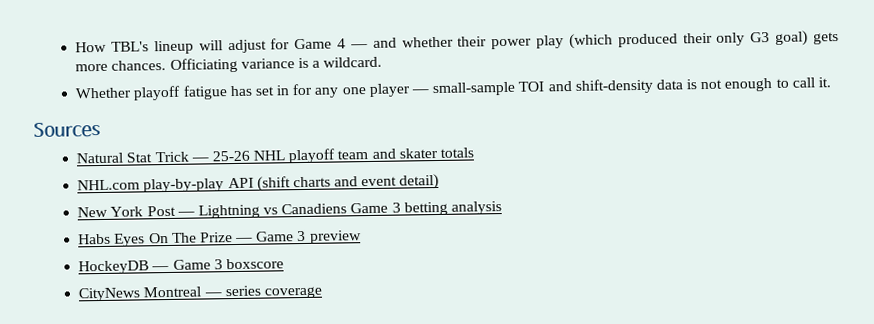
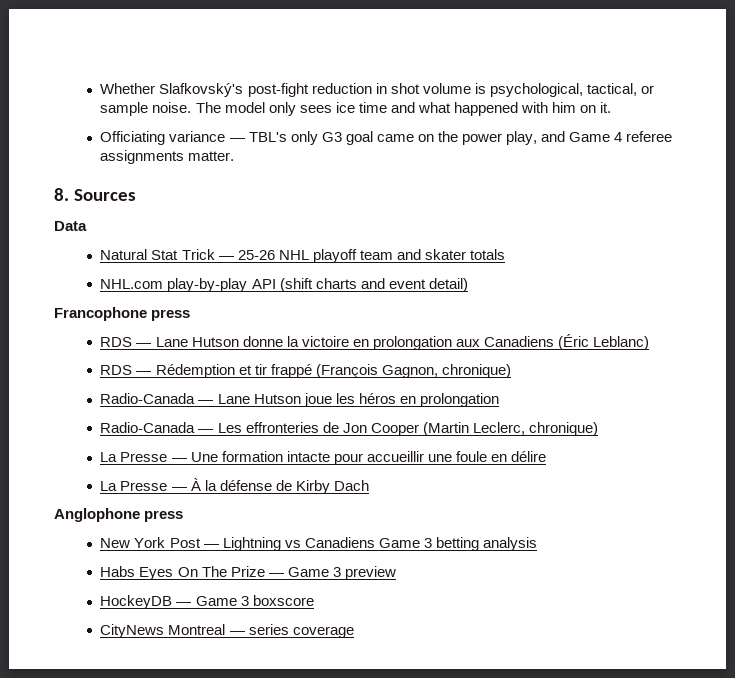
[75,30,840,55] [75,56,383,73] [75,77,832,101] [33,121,101,138] How TBL's lineup will adjust for Game 4 — and whether their power play (which produced their only G3 goal) gets more chances. Officiating variance is a wildcard. // Whether playoff fatigue has set in for any one player — small-sample TOI and shift-density data is not enough to call it. // Sources -> [100,83,654,97] [100,102,612,116] [100,131,673,145] [100,150,235,164] [54,188,136,201] [54,221,87,231] Whether Slafkovský's post-fight reduction in shot volume is psychological, tactical, or sample noise. The model only sees ice time and what happened with him on it. // Officiating variance — TBL's only G3 goal came on the power play, and Game 4 referee assignments matter. // 8. Sources // Data
(440, 181) none -> [54,307,191,321] [100,334,650,350] [100,364,511,378] [100,393,499,407] [100,422,598,436] [100,451,546,465] [100,478,369,494] [54,508,184,522] // Francophone press // RDS — Lane Hutson donne la victoire en prolongation aux Canadiens (Éric Leblanc) // RDS — Rédemption et tir frappé (François Gagnon, chronique) // Radio-Canada — Lane Hutson joue les héros en prolongation // Radio-Canada — Les effronteries de Jon Cooper (Martin Leclerc, chronique) // La Presse — Une formation intacte pour accueillir une foule en délire // La Presse — À la défense de Kirby Dach // Anglophone press

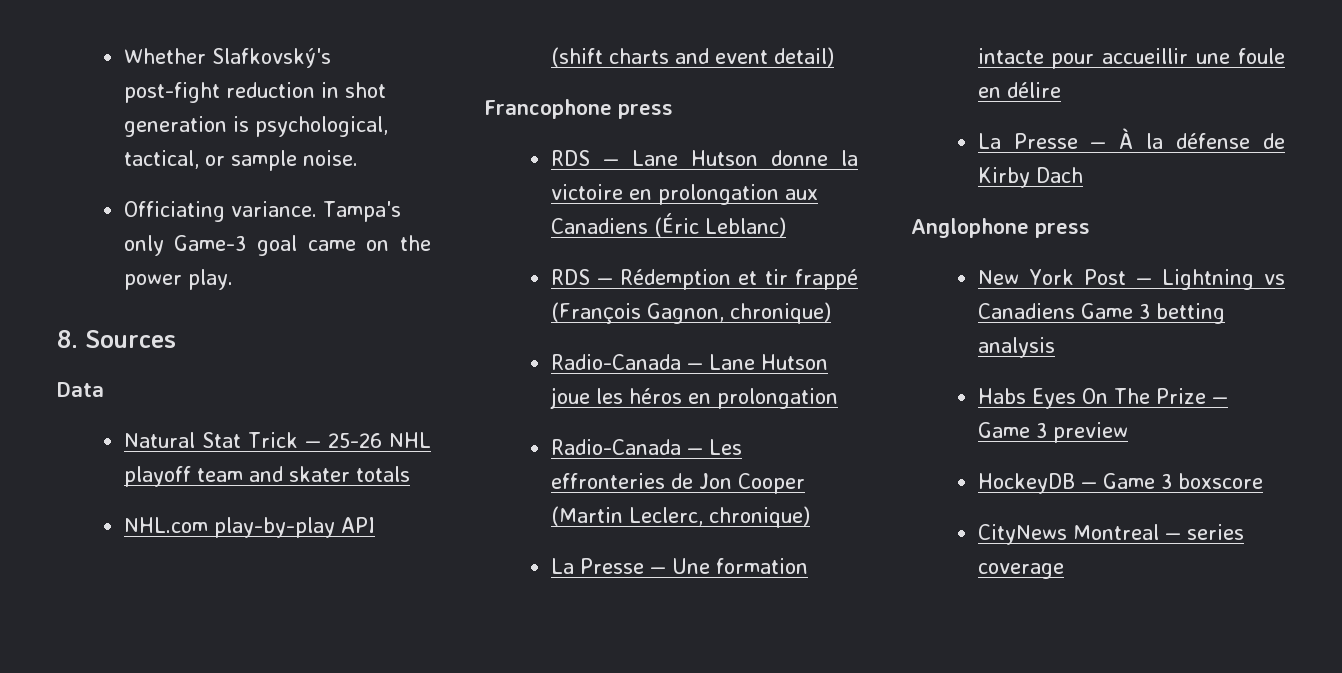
[422,83,471,94] volume -> [123,116,227,137] generation
[195,102,612,116] [100,131,342,145] The model only sees ice time and what happened with him on it. // Officiating variance — TBL's only G3 -> [123,201,401,222] [123,235,247,256] // Officiating variance. Tampa's only Game-3
[505,131,673,145] [100,150,235,164] play, and Game 4 referee assignments matter. -> [187,269,233,290] play.

